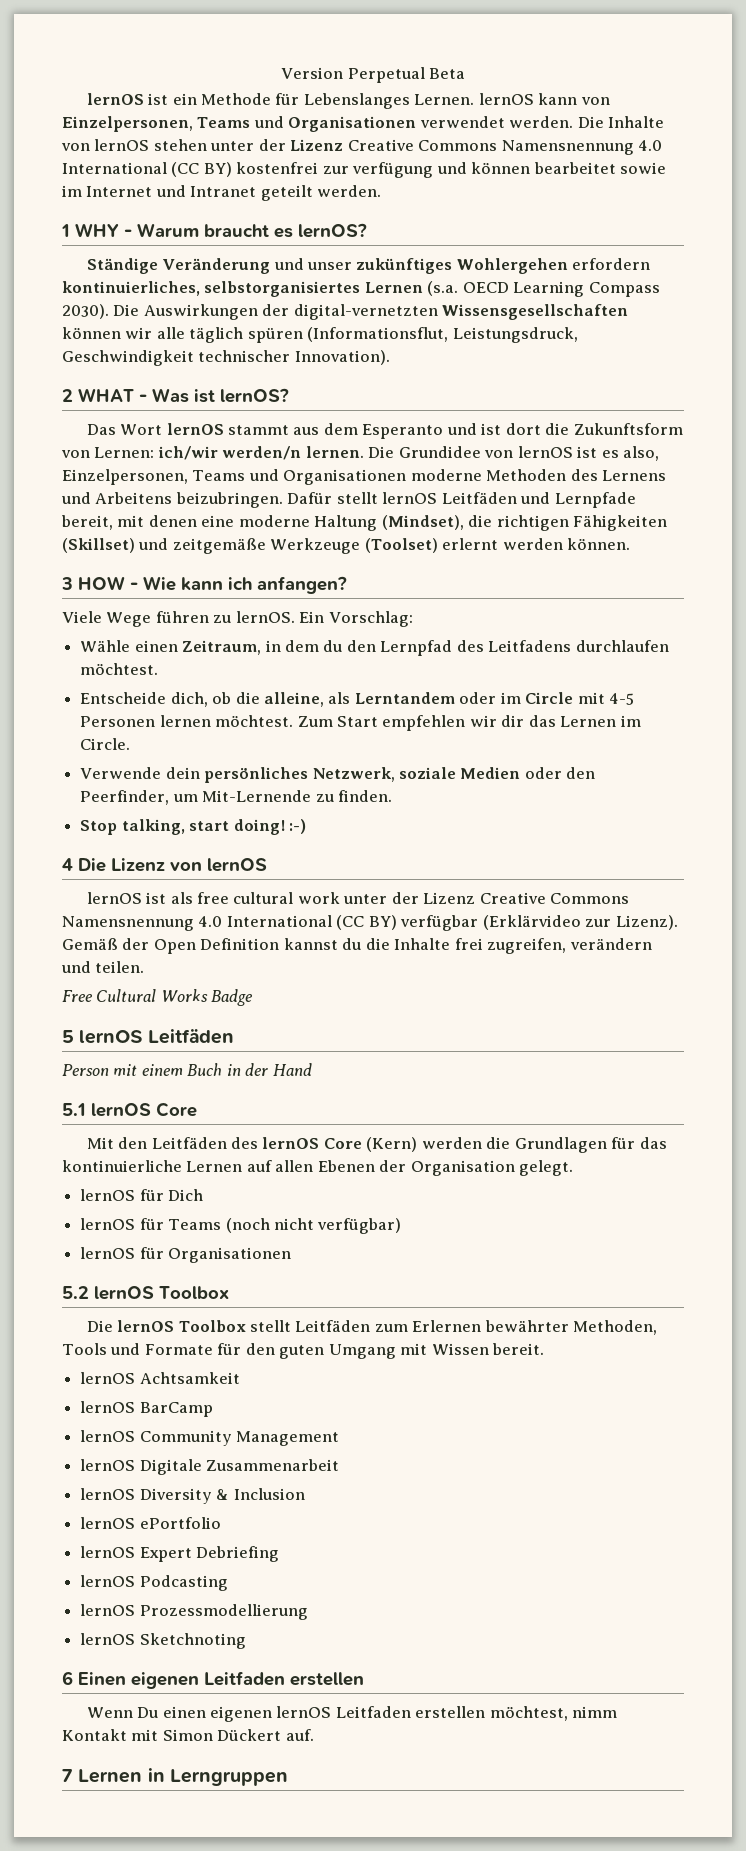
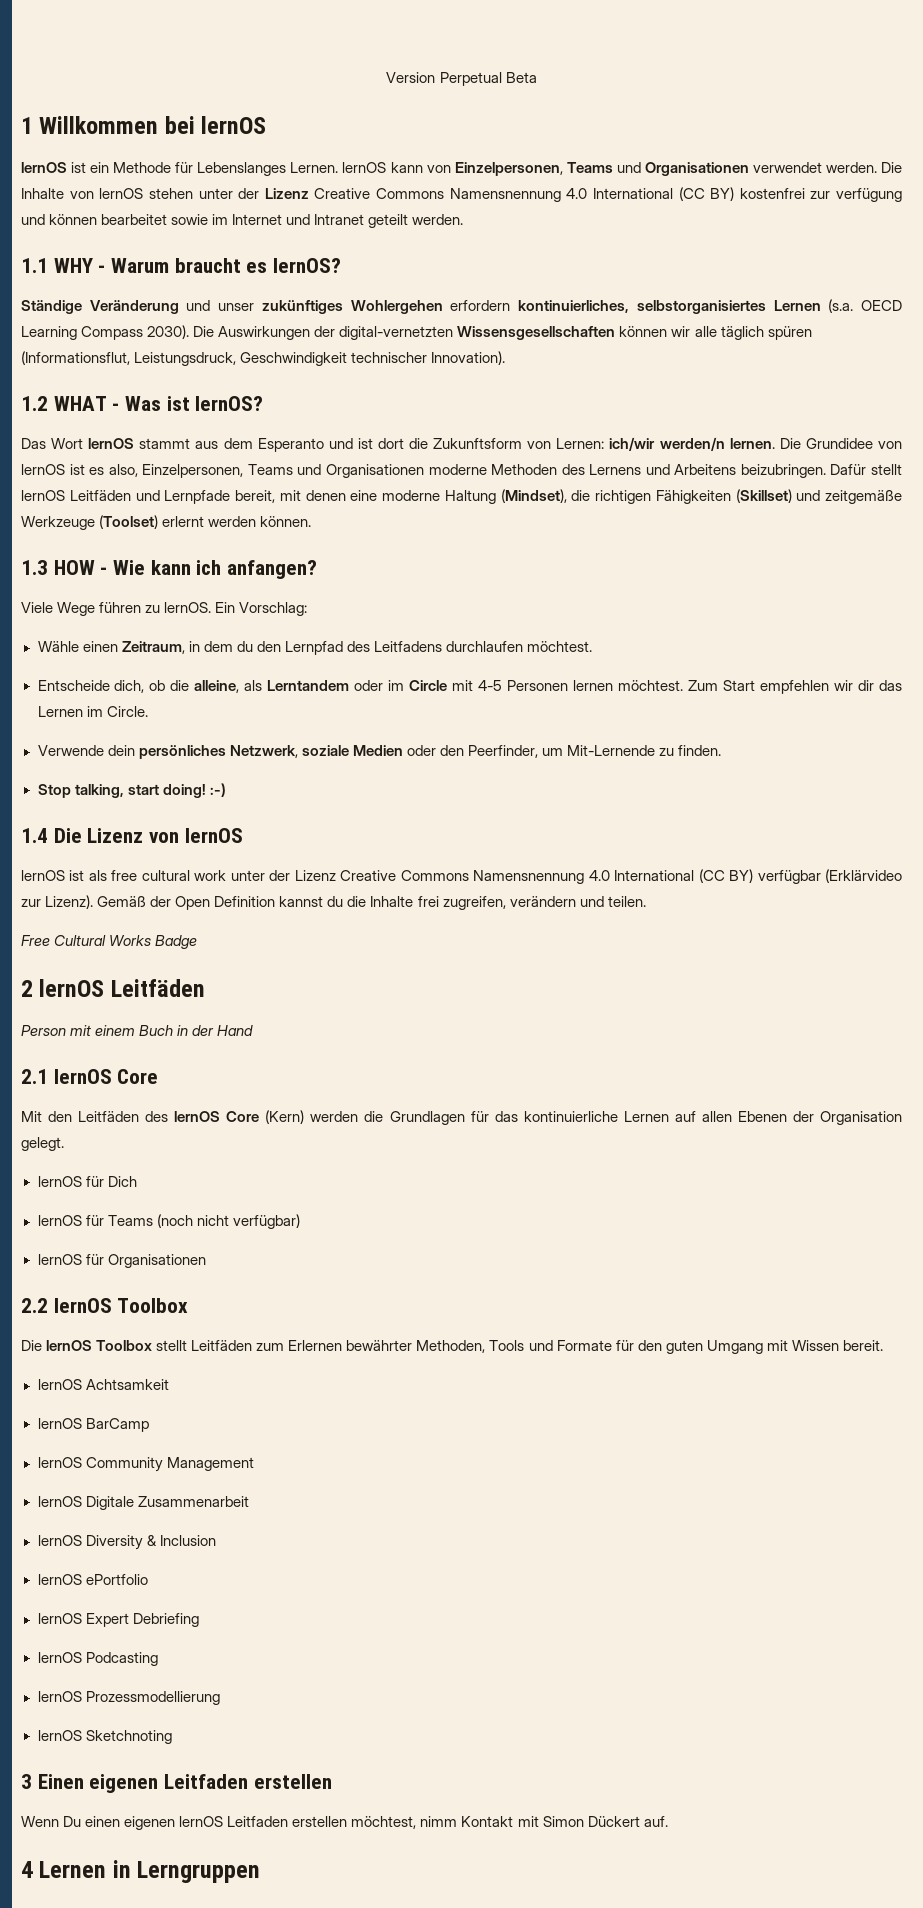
(465, 73) none -> [21,116,267,134] // 1 Willkommen bei lernOS
[61,224,70,237] 1 -> [21,258,48,273] 1.1
[62,389,73,402] 2 -> [21,396,48,411] 1.2
[61,577,73,590] 3 -> [21,560,48,575] 1.3
[62,858,73,871] 4 -> [21,828,48,843] 1.4
[62,1030,74,1043] 5 -> [21,980,33,997] 2
[62,1103,86,1116] 5.1 -> [21,1069,48,1084] 2.1
[62,1286,89,1299] 5.2 -> [21,1298,48,1313] 2.2
[62,1671,73,1685] 6 -> [21,1774,32,1789] 3
[62,1769,73,1782] 7 -> [21,1861,33,1878] 4

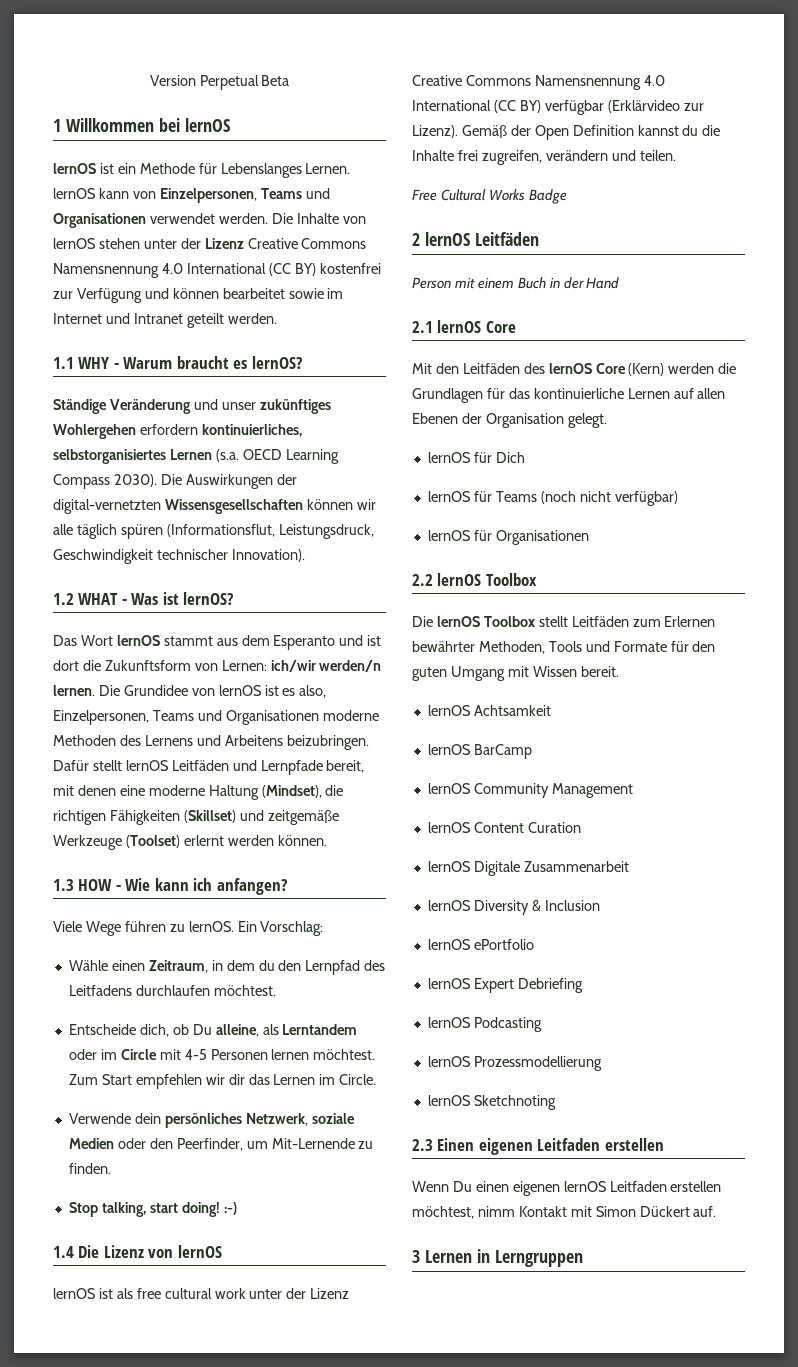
[836,188,902,202] verfügung -> [76,288,142,303] Verfügung
[170,680,190,691] die -> [192,1024,212,1035] Du
(254, 1464) none -> [427,822,581,833] // lernOS Content Curation
[21,1774,32,1789] 3 -> [412,1139,433,1151] 2.3
[21,1861,33,1878] 4 -> [412,1250,420,1263] 3

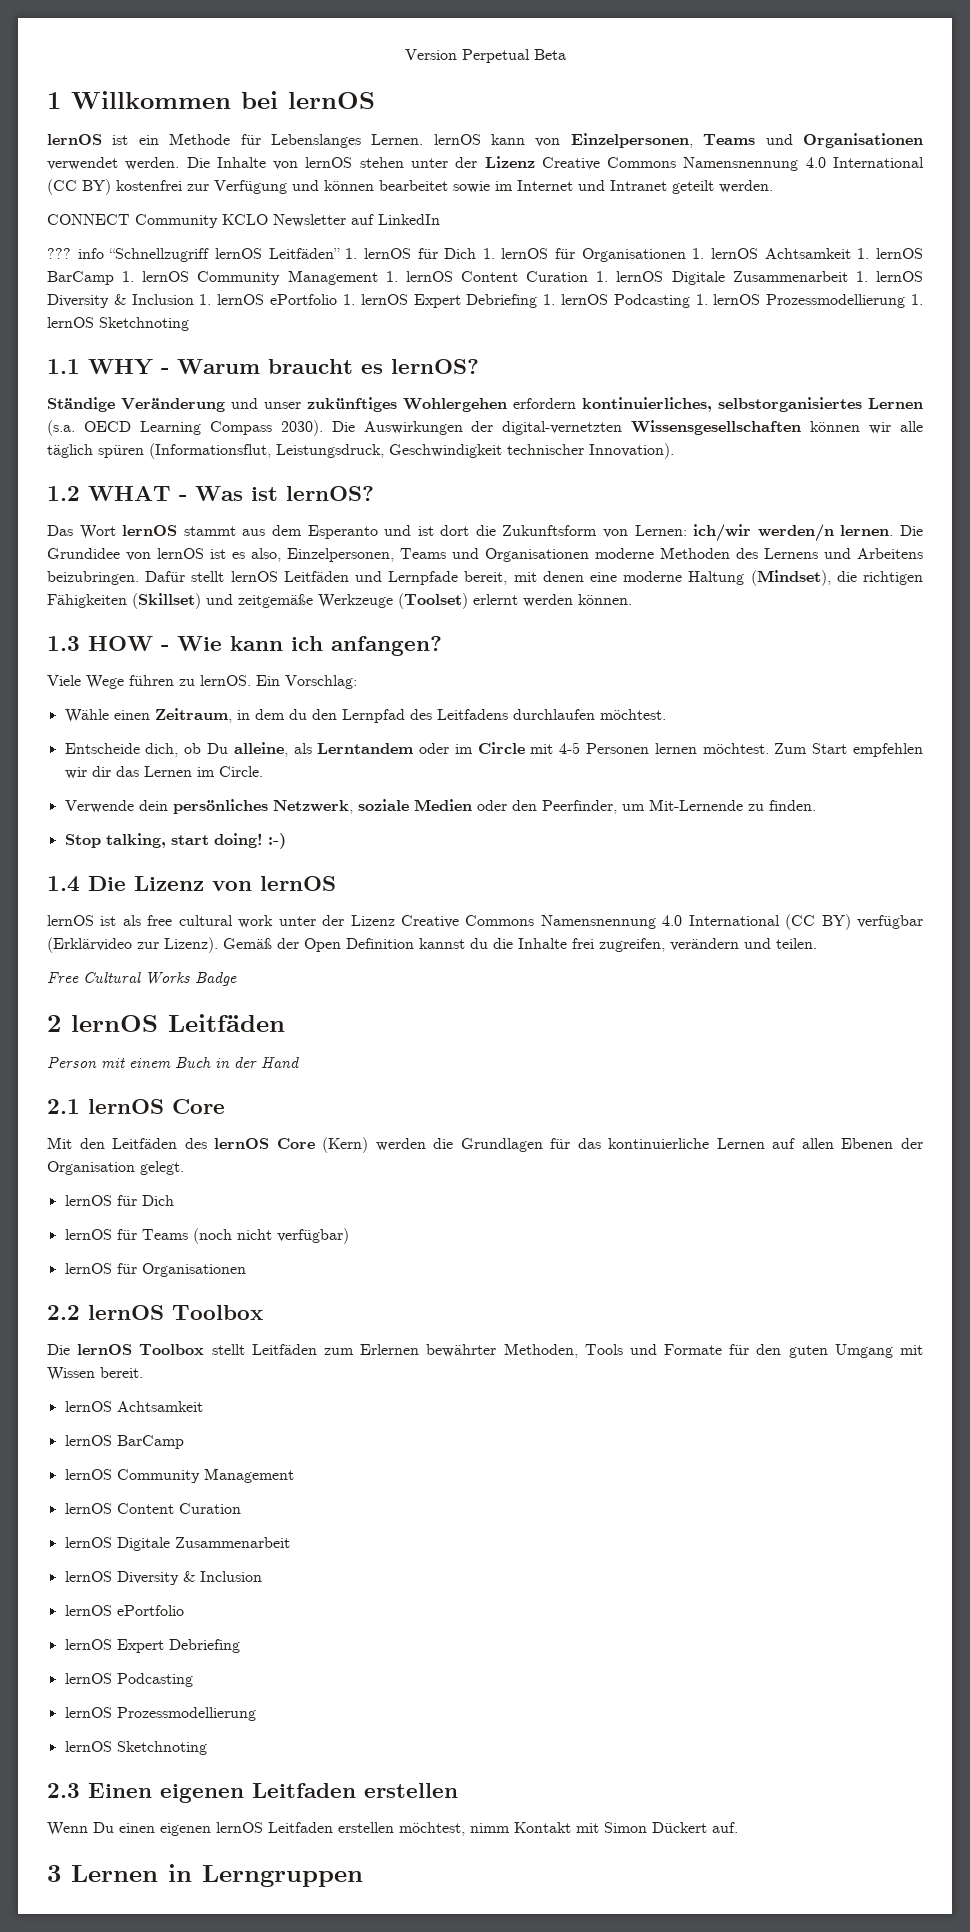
(277, 318) none -> [47,214,440,228] [47,248,923,262] [47,270,923,285] [47,294,923,308] [47,317,189,331] // CONNECT Community KCLO Newsletter auf LinkedIn // ??? info “Schnellzugriff lernOS Leitfäden” 1. lernOS für Dich 1. lernOS für Organisationen 1. lernOS Achtsamkeit 1. lernOS BarCamp 1. lernOS Community Management 1. lernOS Content Curation 1. lernOS Digitale Zusammenarbeit 1. lernOS Diversity & Inclusion 1. lernOS ePortfolio 1. lernOS Expert Debriefing 1. lernOS Podcasting 1. lernOS Prozessmodellierung 1. lernOS Sketchnoting

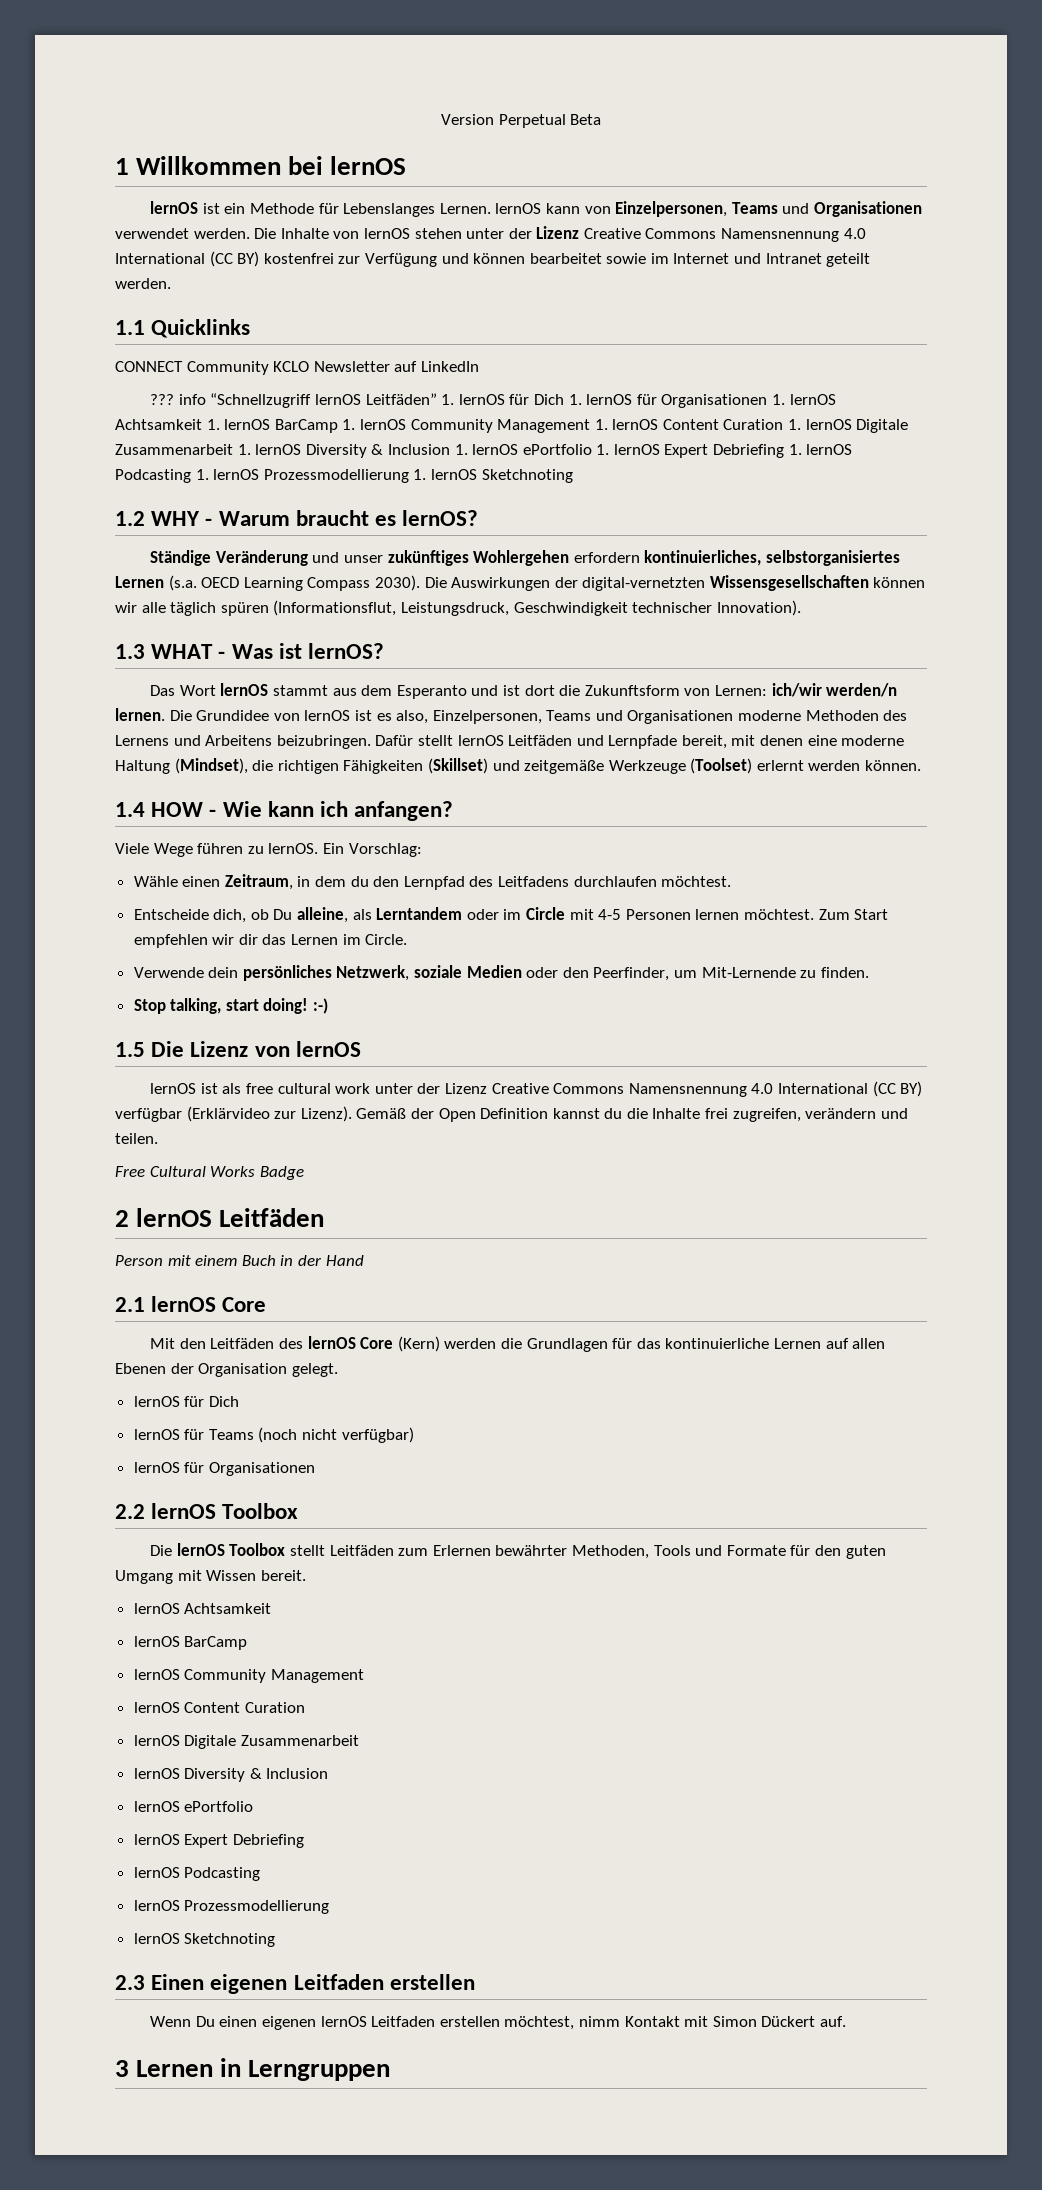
(773, 186) none -> [115,319,251,338] // 1.1 Quicklinks
[47,359,80,374] 1.1 -> [115,511,145,526] 1.2
[47,486,80,501] 1.2 -> [115,644,145,659] 1.3
[47,636,80,651] 1.3 -> [115,802,145,817] 1.4
[47,876,80,892] 1.4 -> [115,1042,145,1057] 1.5

